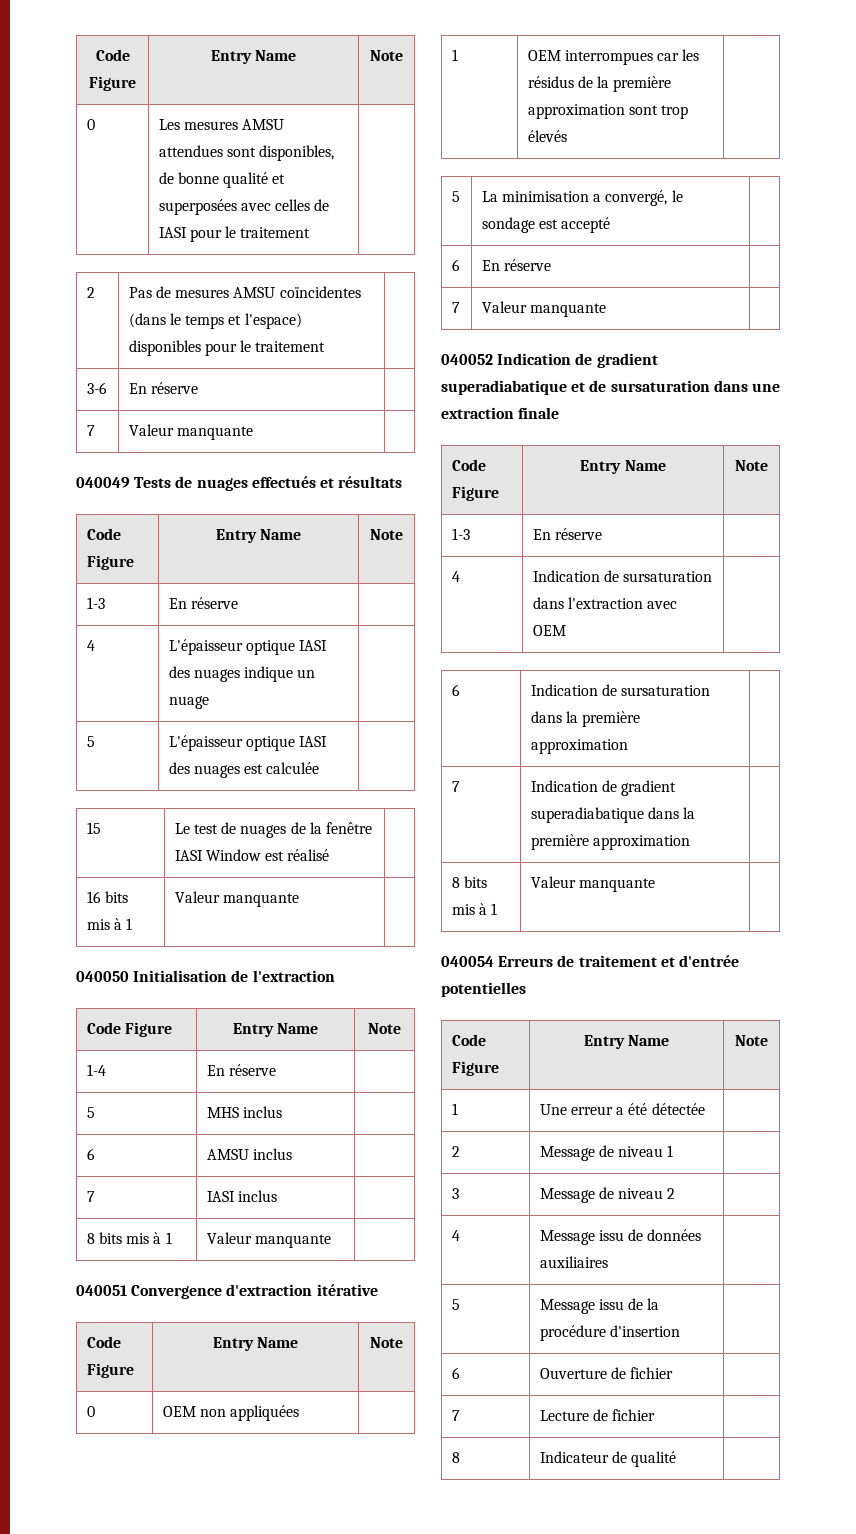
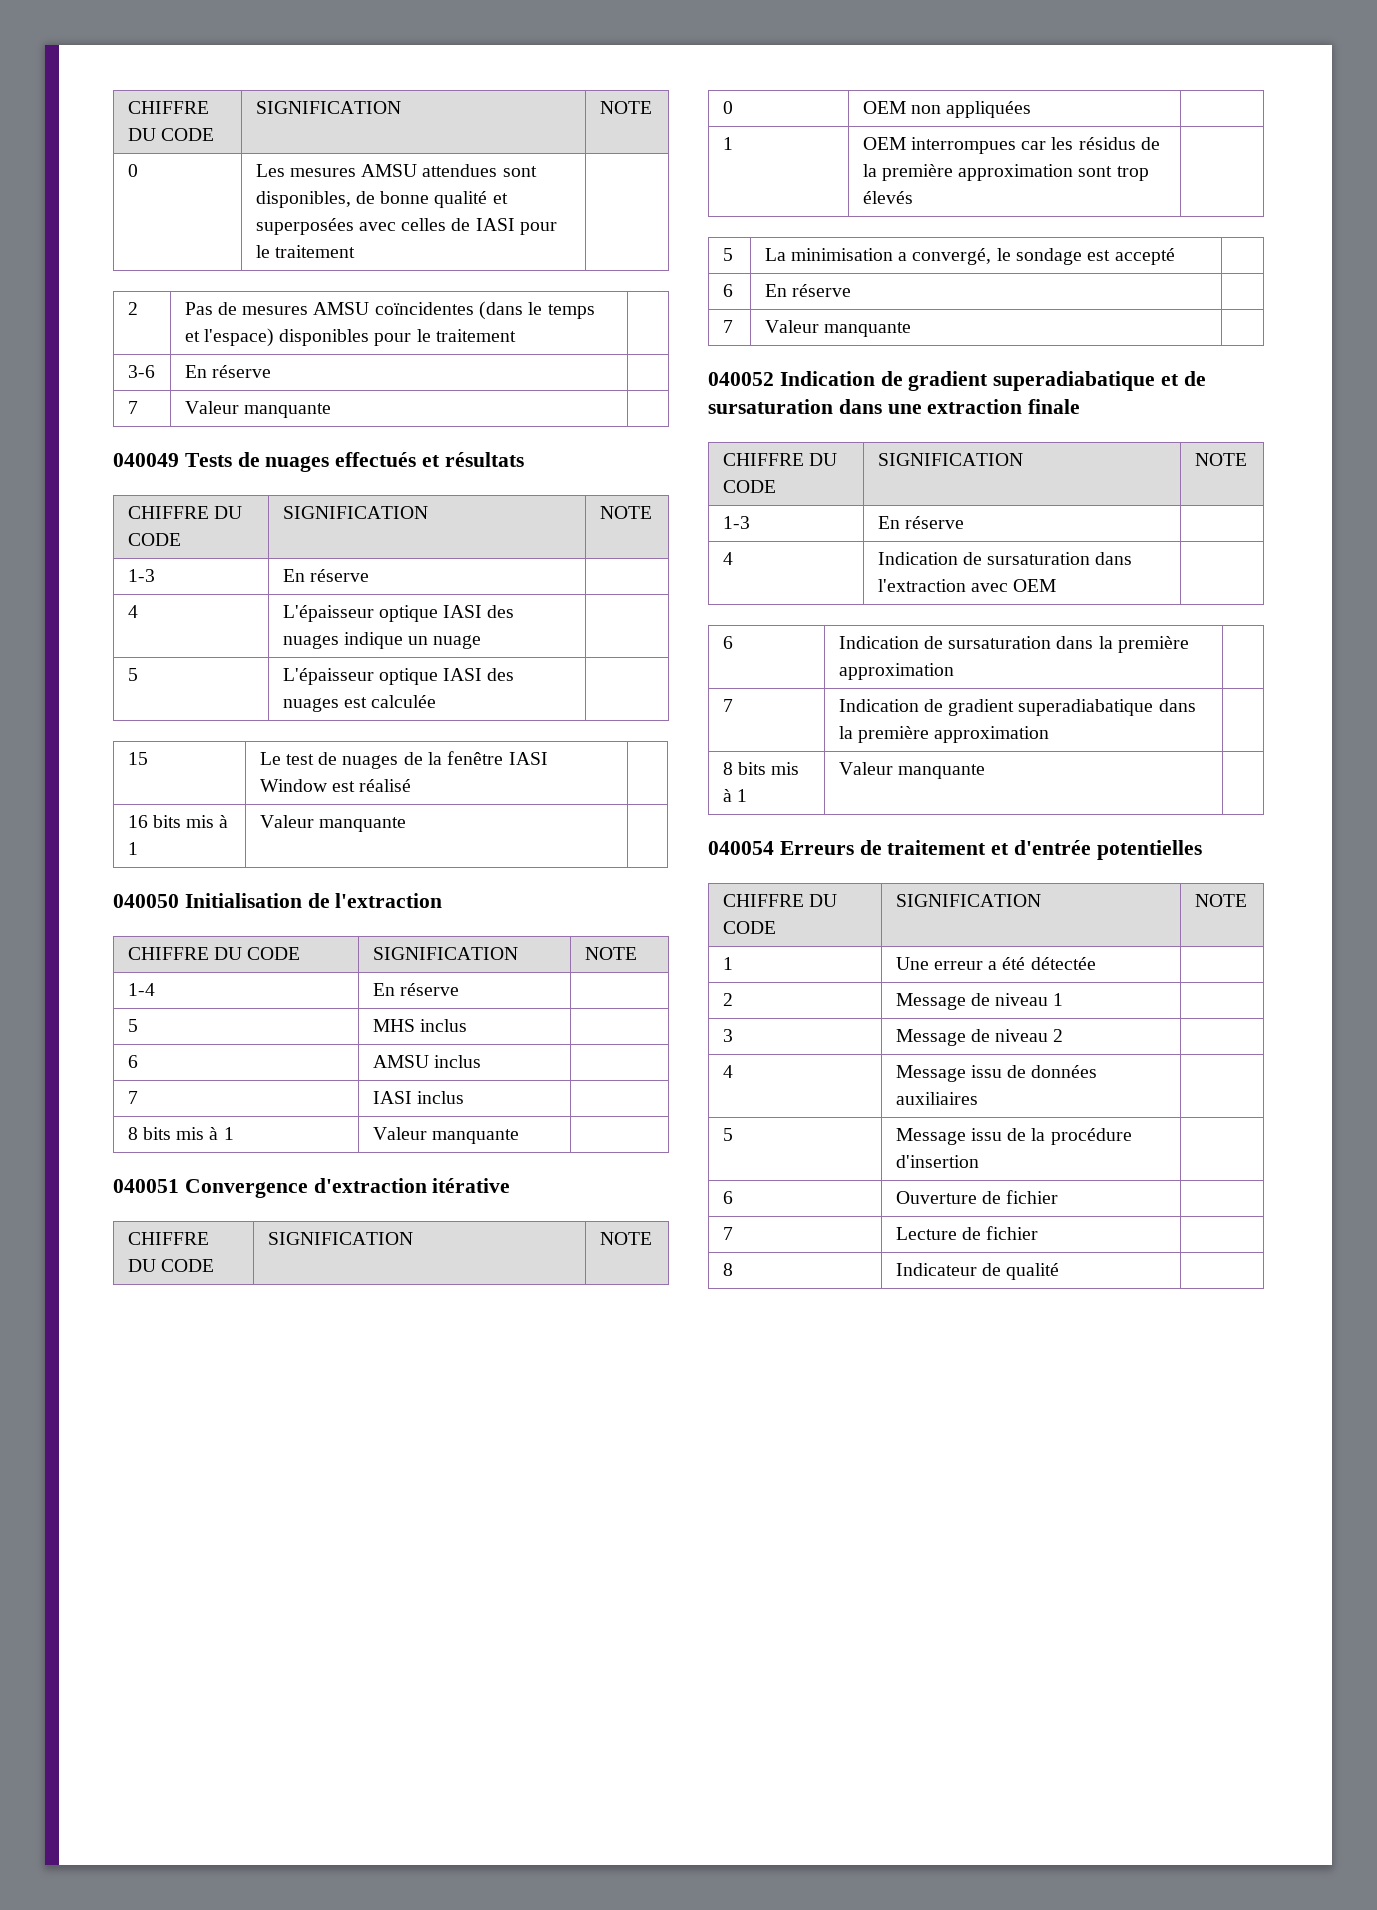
[95,49,130,61] [89,76,136,91] [210,50,297,64] [370,50,403,61] Code Figure | Entry Name | Note -> [127,101,209,114] [127,128,214,141] [255,101,401,114] [599,101,652,114] CHIFFRE DU CODE | SIGNIFICATION | NOTE
[86,528,121,540] [86,555,134,570] [215,529,302,543] [370,529,403,540] Code Figure | Entry Name | Note -> [127,506,242,519] [127,533,181,546] [282,506,428,519] [599,506,652,519] CHIFFRE DU CODE | SIGNIFICATION | NOTE
[86,1022,173,1037] [232,1023,319,1037] [368,1023,401,1034] Code Figure | Entry Name | Note -> [127,947,301,960] [372,947,518,960] [584,947,637,960] CHIFFRE DU CODE | SIGNIFICATION | NOTE
[86,1336,121,1348] [86,1363,134,1378] [212,1337,299,1351] [370,1337,403,1348] Code Figure | Entry Name | Note -> [127,1232,209,1245] [127,1259,214,1272] [267,1232,413,1245] [599,1232,652,1245] CHIFFRE DU CODE | SIGNIFICATION | NOTE
[451,459,486,471] [451,486,499,501] [580,460,666,474] [735,460,768,471] Code Figure | Entry Name | Note -> [722,453,837,466] [722,480,776,493] [877,453,1023,466] [1194,453,1247,466] CHIFFRE DU CODE | SIGNIFICATION | NOTE
[451,1034,486,1046] [451,1061,499,1076] [583,1035,670,1049] [735,1035,768,1046] Code Figure | Entry Name | Note -> [722,894,837,907] [722,921,776,934] [895,894,1041,907] [1194,894,1247,907] CHIFFRE DU CODE | SIGNIFICATION | NOTE

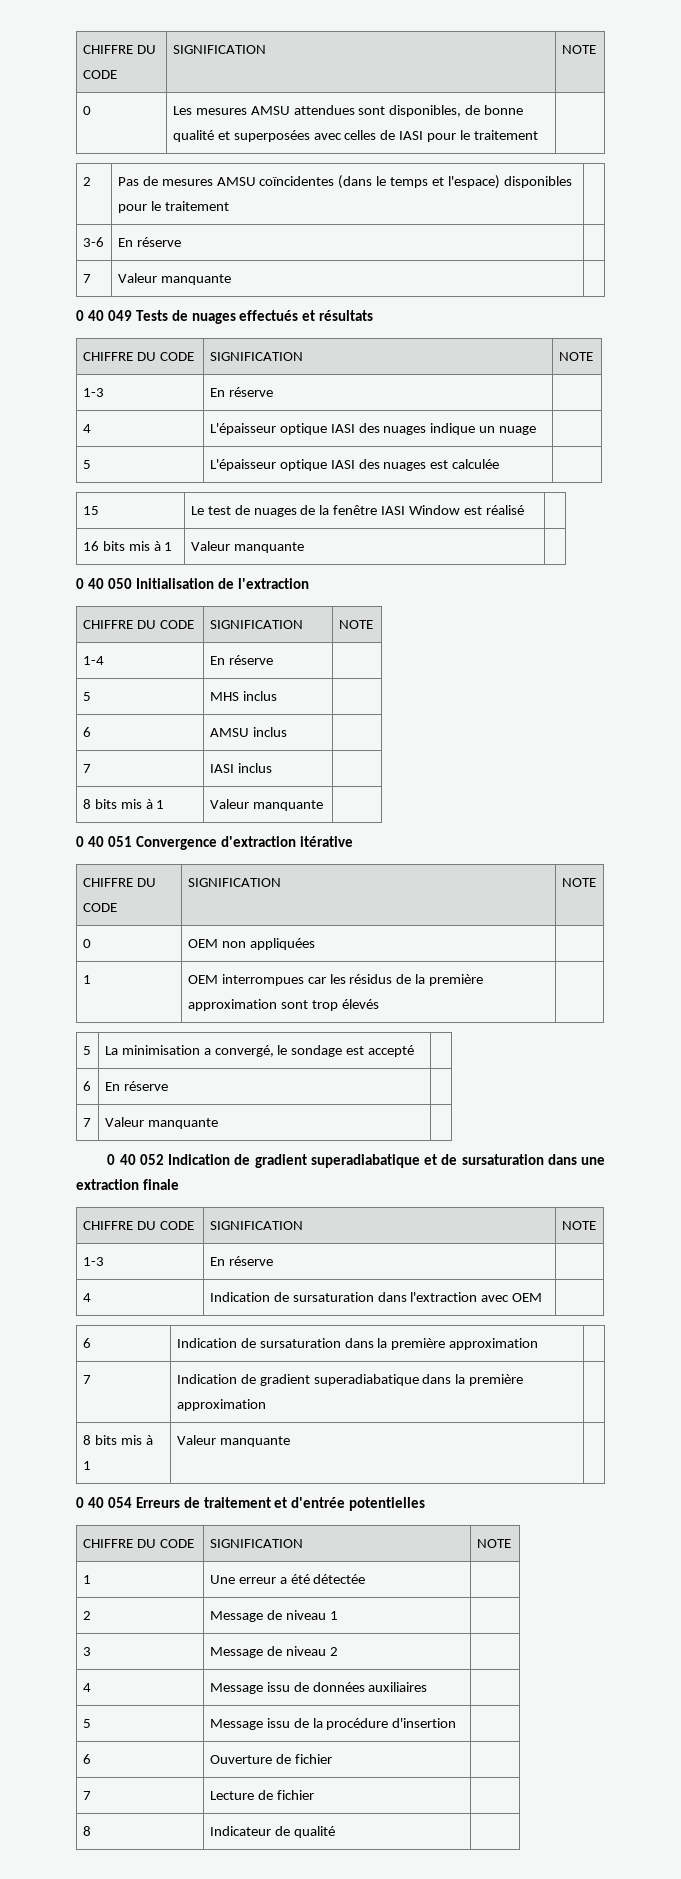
[113,453,179,467] 040049 -> [76,310,132,321] 0 40 049
[113,894,179,908] 040050 -> [76,578,132,589] 0 40 050
[113,1179,179,1193] 040051 -> [76,836,132,847] 0 40 051
[708,372,774,386] 040052 -> [107,1154,164,1165] 0 40 052
[708,841,774,855] 040054 -> [76,1497,132,1508] 0 40 054

